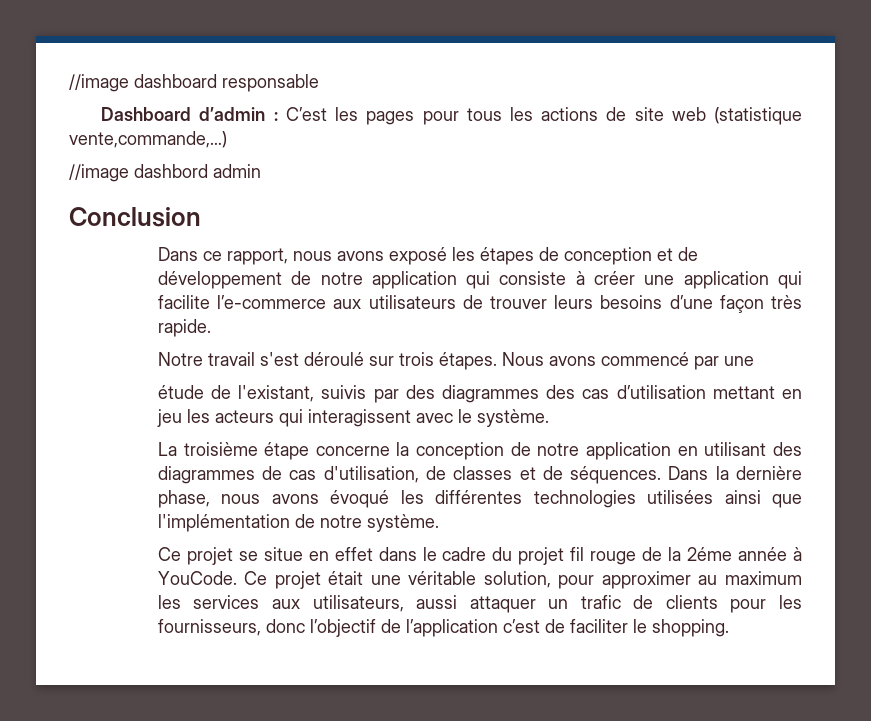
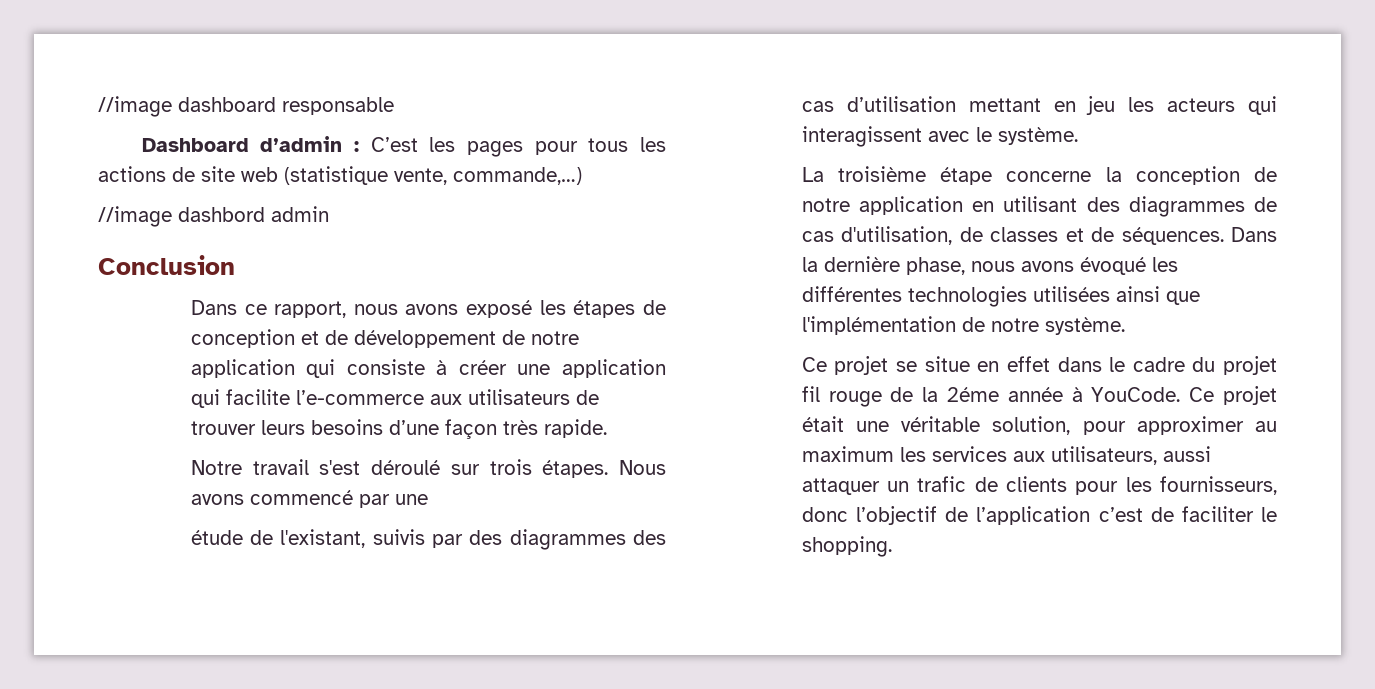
[69,131,227,148] vente,commande,…) -> [394,167,582,185] vente, commande,…)

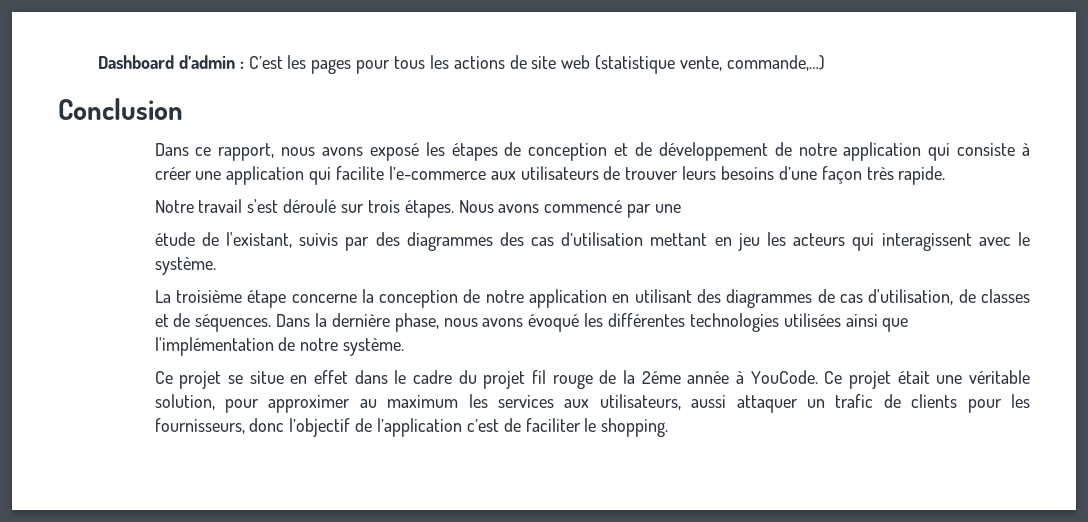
[98,96,394,117] //image dashboard responsable // -> (97, 62) none
[98,206,329,227] // //image dashbord admin -> (825, 63) none

